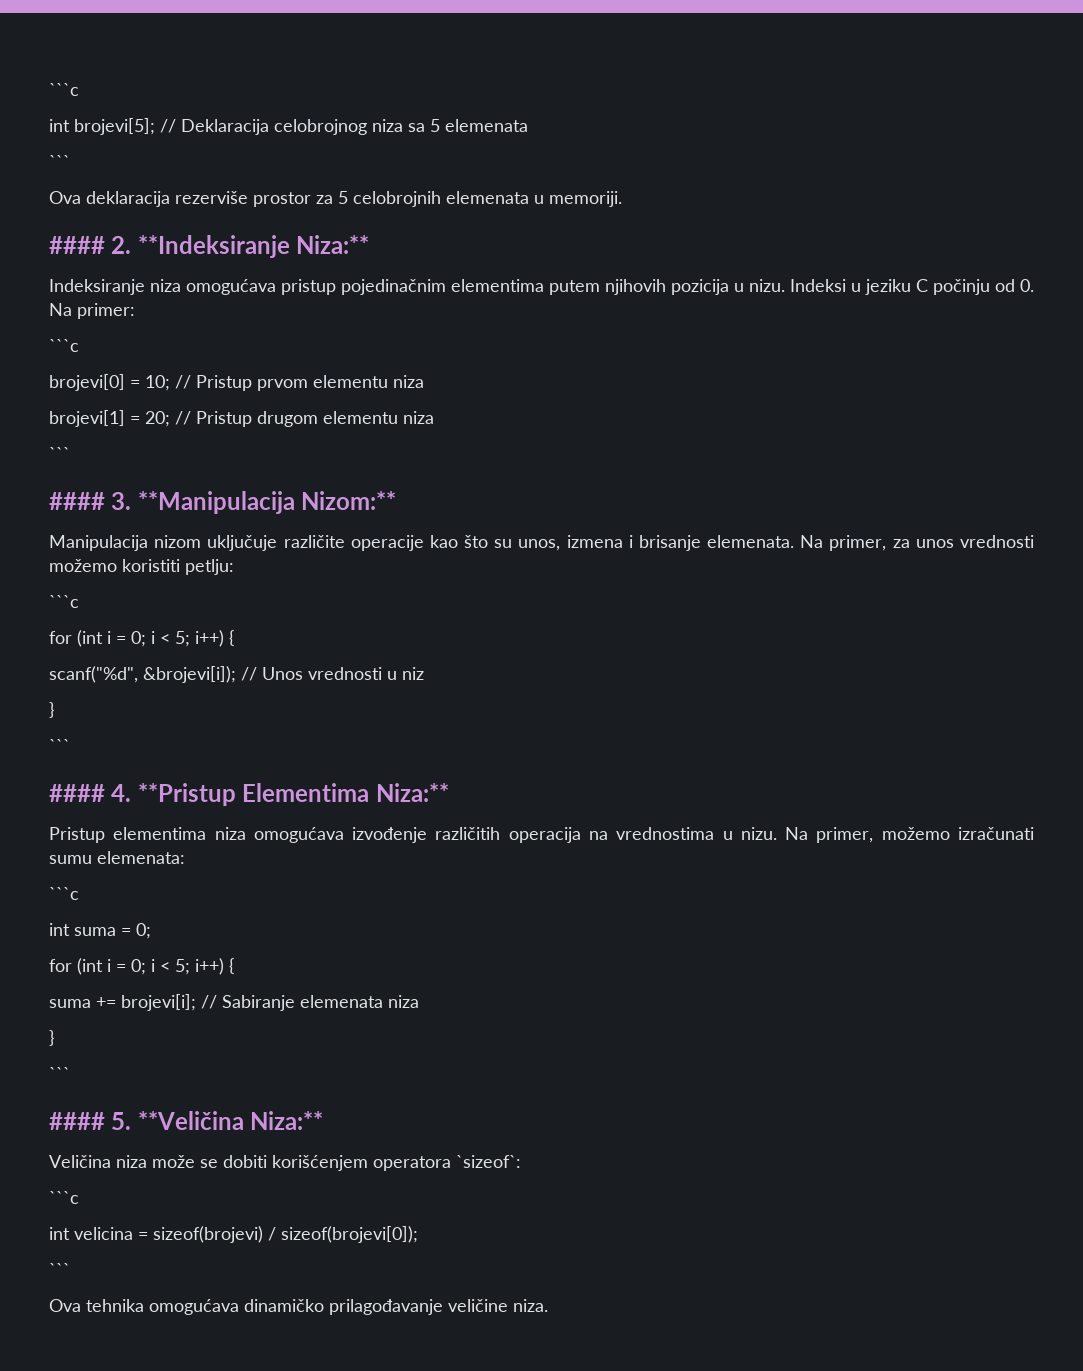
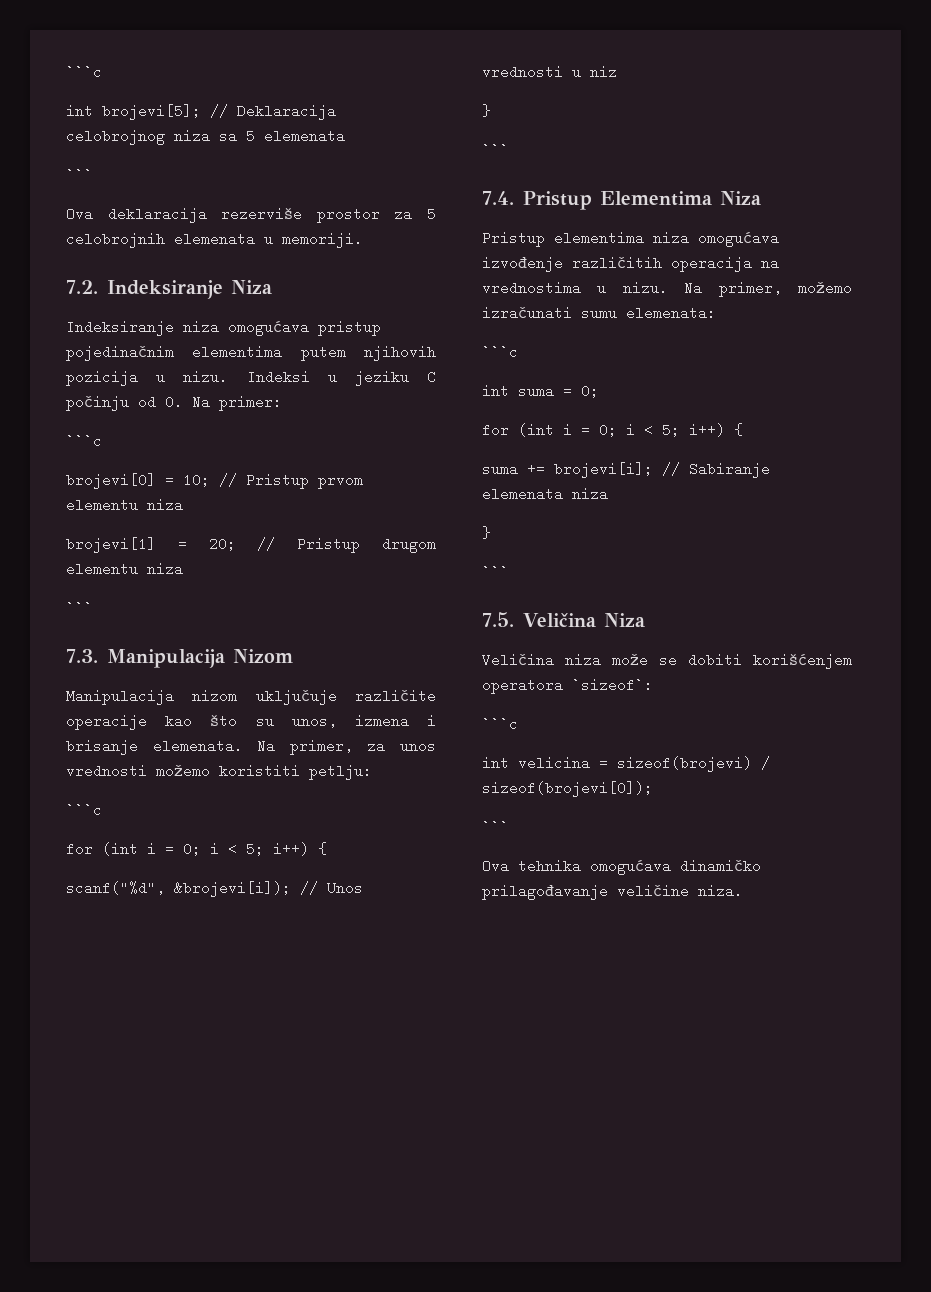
[49,235,370,258] #### 2. **Indeksiranje Niza:** -> [66,280,272,299] 7.2. Indeksiranje Niza
[49,491,397,514] #### 3. **Manipulacija Nizom:** -> [66,649,293,668] 7.3. Manipulacija Nizom
[49,783,449,806] #### 4. **Pristup Elementima Niza:** -> [482,191,761,210] 7.4. Pristup Elementima Niza
[49,1111,324,1130] #### 5. **Veličina Niza:** -> [482,612,646,627] 7.5. Veličina Niza

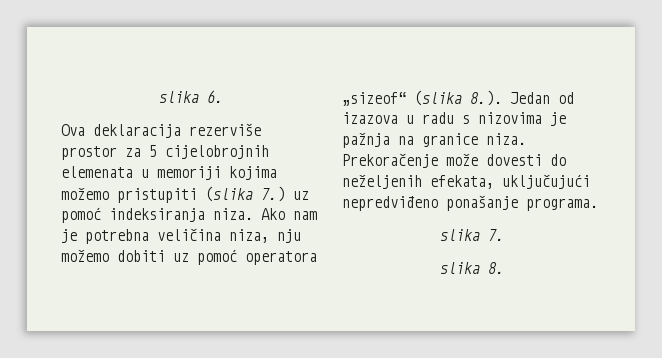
[66,65,102,79] [66,104,336,120] [66,129,345,145] [66,168,93,182] ```c // int brojevi[5]; // Deklaracija celobrojnog niza sa 5 elemenata // ``` -> [158,90,223,103] slika 6.
[66,232,165,248] celobrojnih -> [165,145,269,159] cijelobrojnih
[282,232,363,248] [66,280,272,299] [66,320,381,336] [66,345,436,361] [66,370,436,386] [66,395,282,411] [66,434,102,448] [66,473,363,489] [66,498,183,512] [66,537,437,553] [66,562,183,576] [66,601,93,615] [66,649,293,668] [66,689,436,705] [66,714,436,730] [66,739,436,755] [66,764,372,780] [66,803,102,817] [66,842,327,856] [66,881,363,897] [482,65,617,79] [482,104,491,117] [482,143,509,157] [482,191,761,210] [482,231,779,247] [482,256,779,272] [482,281,852,297] [482,306,716,320] [482,345,518,359] [482,384,599,398] [482,423,743,437] [482,462,770,478] [482,487,608,501] [482,526,491,539] [482,565,509,579] [482,612,646,627] [482,653,852,669] [482,678,653,694] [482,717,518,731] [482,756,770,772] [482,781,653,797] [482,820,509,834] [482,859,761,875] [482,884,743,900] memoriji. // 7.2. Indeksiranje Niza // Indeksiranje niza omogućava pristup pojedinačnim elementima putem njihovih pozicija u nizu. Indeksi u jeziku C počinju od 0. Na primer: // ```c // brojevi[0] = 10; // Pristup prvom elementu niza // brojevi[1] = 20; // Pristup drugom elementu niza // ``` // 7.3. Manipulacija Nizom // Manipulacija nizom uključuje različite operacije kao što su unos, izmena i brisanje elemenata. Na primer, za unos vrednosti možemo koristiti petlju: // ```c // for (int i = 0; i < 5; i++) { // scanf("%d", &brojevi[i]); // Unos vrednosti u niz // } // ``` // 7.4. Pristup Elementima Niza // Pristup elementima niza omogućava izvođenje različitih operacija na vrednostima u nizu. Na primer, možemo izračunati sumu elemenata: // ```c // int suma = 0; // for (int i = 0; i < 5; i++) { // suma += brojevi[i]; // Sabiranje elemenata niza // } // ``` // 7.5. Veličina Niza // Veličina niza može se dobiti korišćenjem operatora `sizeof`: // ```c // int velicina = sizeof(brojevi) / sizeof(brojevi[0]); // ``` // Ova tehnika omogućava dinamičko prilagođavanje veličine niza. -> [157,166,277,180] [61,186,309,203] [61,207,317,223] [61,228,301,244] [61,249,317,265] [342,90,574,106] [342,112,566,126] [342,133,526,148] [342,153,566,168] [342,174,590,189] [342,195,598,211] [439,229,504,241] [439,262,504,274] memoriji kojima možemo pristupiti (slika 7.) uz pomoć indeksiranja niza. Ako nam je potrebna veličina niza, nju možemo dobiti uz pomoć operatora „sizeof“ (slika 8.). Jedan od izazova u radu s nizovima je pažnja na granice niza. Prekoračenje može dovesti do neželjenih efekata, uključujući nepredviđeno ponašanje programa. // slika 7. // slika 8.

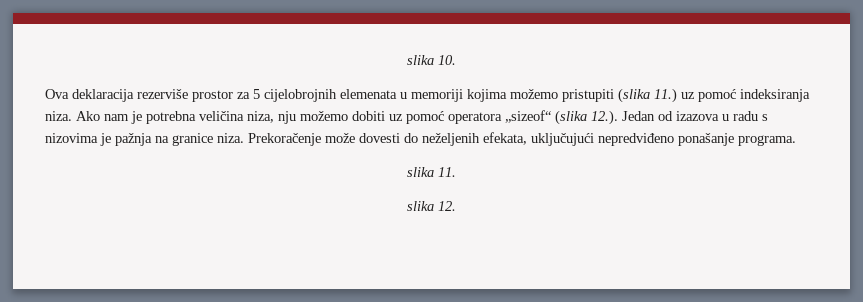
[158,90,223,103] slika 6. -> [407,55,456,65] slika 10.
[261,186,285,202] 7.) -> [654,88,677,103] 11.)
[470,90,502,106] 8.). -> [591,110,618,125] 12.).
[487,229,504,241] [439,262,504,274] 7. // slika 8. -> [438,167,456,177] [407,201,456,211] 11. // slika 12.

